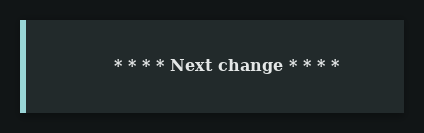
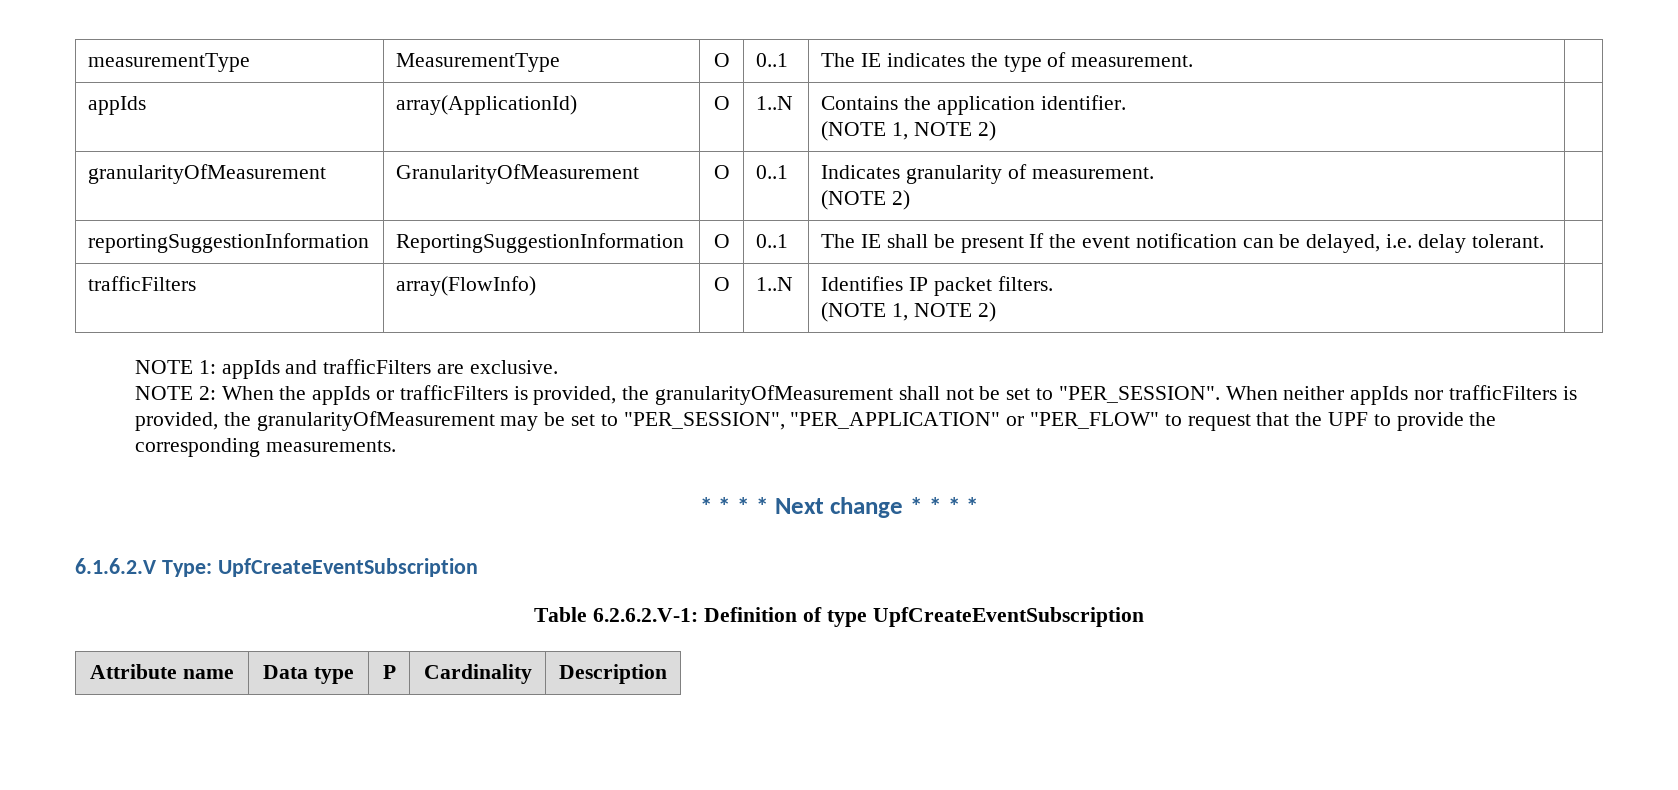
(114, 65) none -> [88,53,251,72] [396,53,561,72] [713,53,730,67] [756,53,789,67] [821,52,1194,72] [88,96,147,115] [396,95,578,115] [713,96,730,110] [756,96,794,110] [821,95,1126,115] [821,121,996,141] [88,164,327,184] [396,164,640,184] [713,165,730,179] [756,165,789,179] [821,164,1154,184] [821,190,911,210] [88,233,370,253] [396,233,685,253] [713,234,730,248] [756,234,789,248] [821,233,1544,253] [88,276,197,291] [396,276,537,296] [713,277,730,291] [756,277,794,291] [821,276,1053,296] [821,302,996,322] [134,359,558,379] [134,385,1577,405] [134,411,1497,431] [134,438,396,457] measurementType | MeasurementType | O | 0..1 | The IE indicates the type of measurement. | // appIds | array(ApplicationId) | O | 1..N | Contains the application identifier. // (NOTE 1, NOTE 2) | // granularityOfMeasurement | GranularityOfMeasurement | O | 0..1 | Indicates granularity of measurement. // (NOTE 2) | // reportingSuggestionInformation | ReportingSuggestionInformation | O | 0..1 | The IE shall be present If the event notification can be delayed, i.e. delay tolerant. | // trafficFilters | array(FlowInfo) | O | 1..N | Identifies IP packet filters. // (NOTE 1, NOTE 2) | // NOTE 1: appIds and trafficFilters are exclusive. // NOTE 2: When the appIds or trafficFilters is provided, the granularityOfMeasurement shall not be set to "PER_SESSION". When neither appIds nor trafficFilters is provided, the granularityOfMeasurement may be set to "PER_SESSION", "PER_APPLICATION" or "PER_FLOW" to request that the UPF to provide the corresponding measurements. //
(340, 65) none -> [75,558,478,577] [534,607,1144,627] [90,664,234,679] [263,665,354,684] [382,665,396,679] [423,664,532,684] [559,664,667,684] // 6.1.6.2.V Type: UpfCreateEventSubscription // Table 6.2.6.2.V-1: Definition of type UpfCreateEventSubscription // Attribute name | Data type | P | Cardinality | Description

